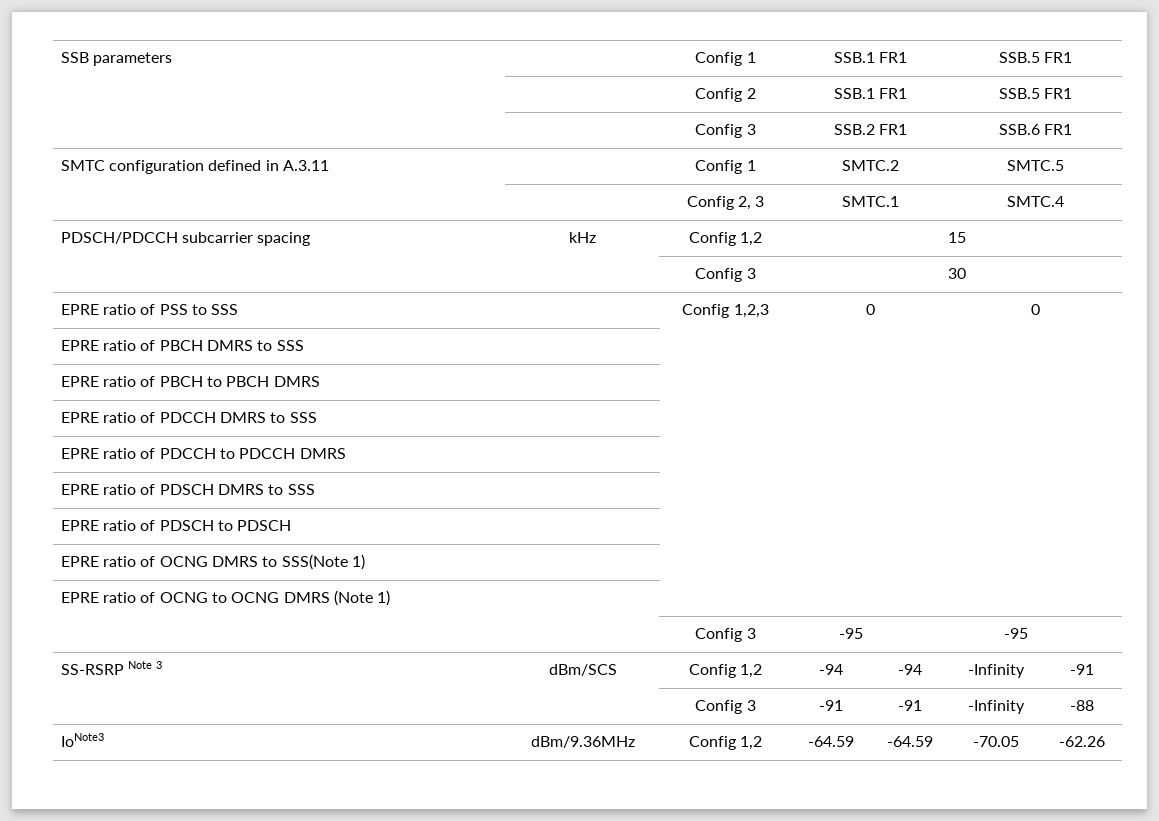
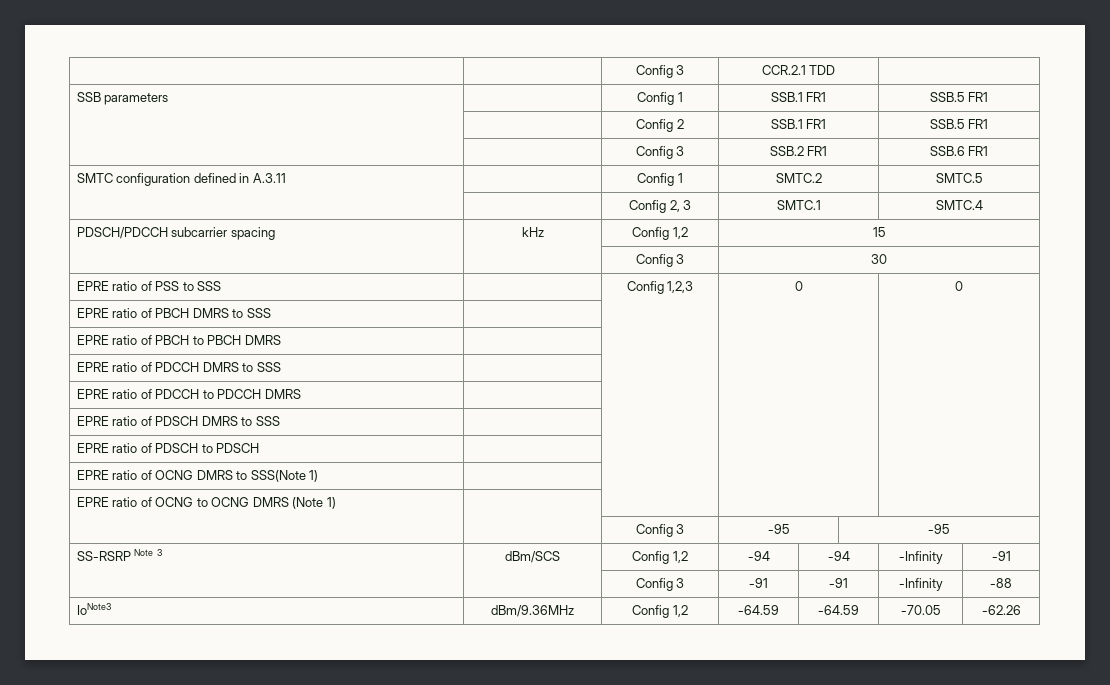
(60, 57) none -> [635,65,685,78] [761,65,836,75] | | Config 3 | CCR.2.1 TDD | //

